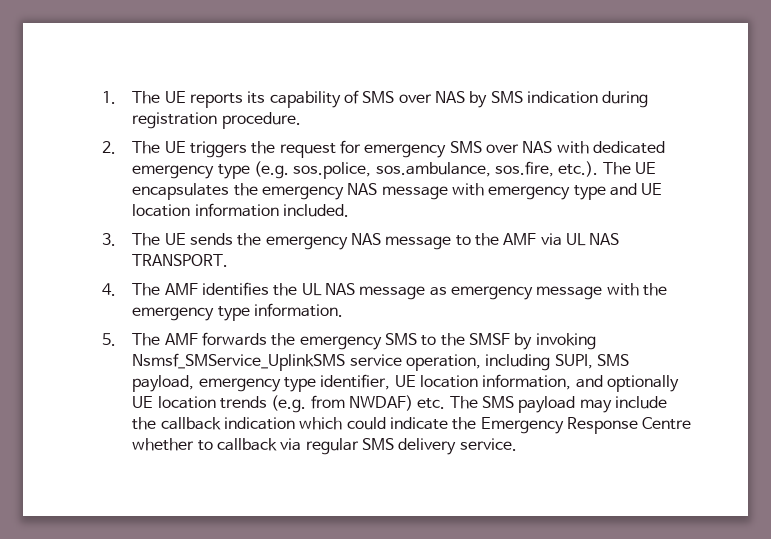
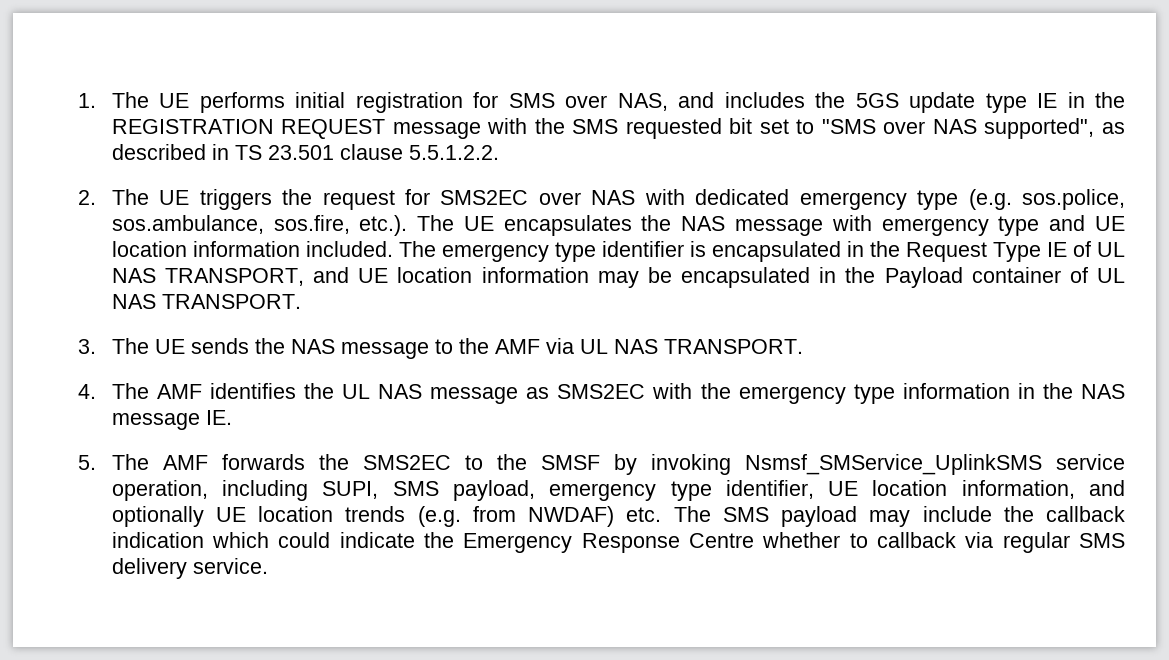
[189,90,649,108] [132,112,301,129] reports its capability of SMS over NAS by SMS indication during registration procedure. -> [199,92,1125,113] [111,118,1125,139] [111,144,499,160] performs initial registration for SMS over NAS, and includes the 5GS update type IE in the REGISTRATION REQUEST message with the SMS requested bit set to "SMS over NAS supported", as described in TS 23.501 clause 5.5.1.2.2.
[364,141,482,158] emergency SMS -> [440,190,529,205] SMS2EC
[261,186,344,200] emergency -> (672, 223) none
(349, 210) none -> [398,241,1126,262] [111,267,1125,288] [111,294,301,309] The emergency type identifier is encapsulated in the Request Type IE of UL NAS TRANSPORT, and UE location information may be encapsulated in the Payload container of UL NAS TRANSPORT.
[265,236,348,250] emergency -> (285, 346) none
[450,286,603,300] emergency message -> [557,384,646,399] SMS2EC
[253,303,343,317] information. -> [902,383,1126,399] [111,410,232,430] information in the NAS message IE.
[299,333,417,350] emergency SMS -> [362,455,451,470] SMS2EC

